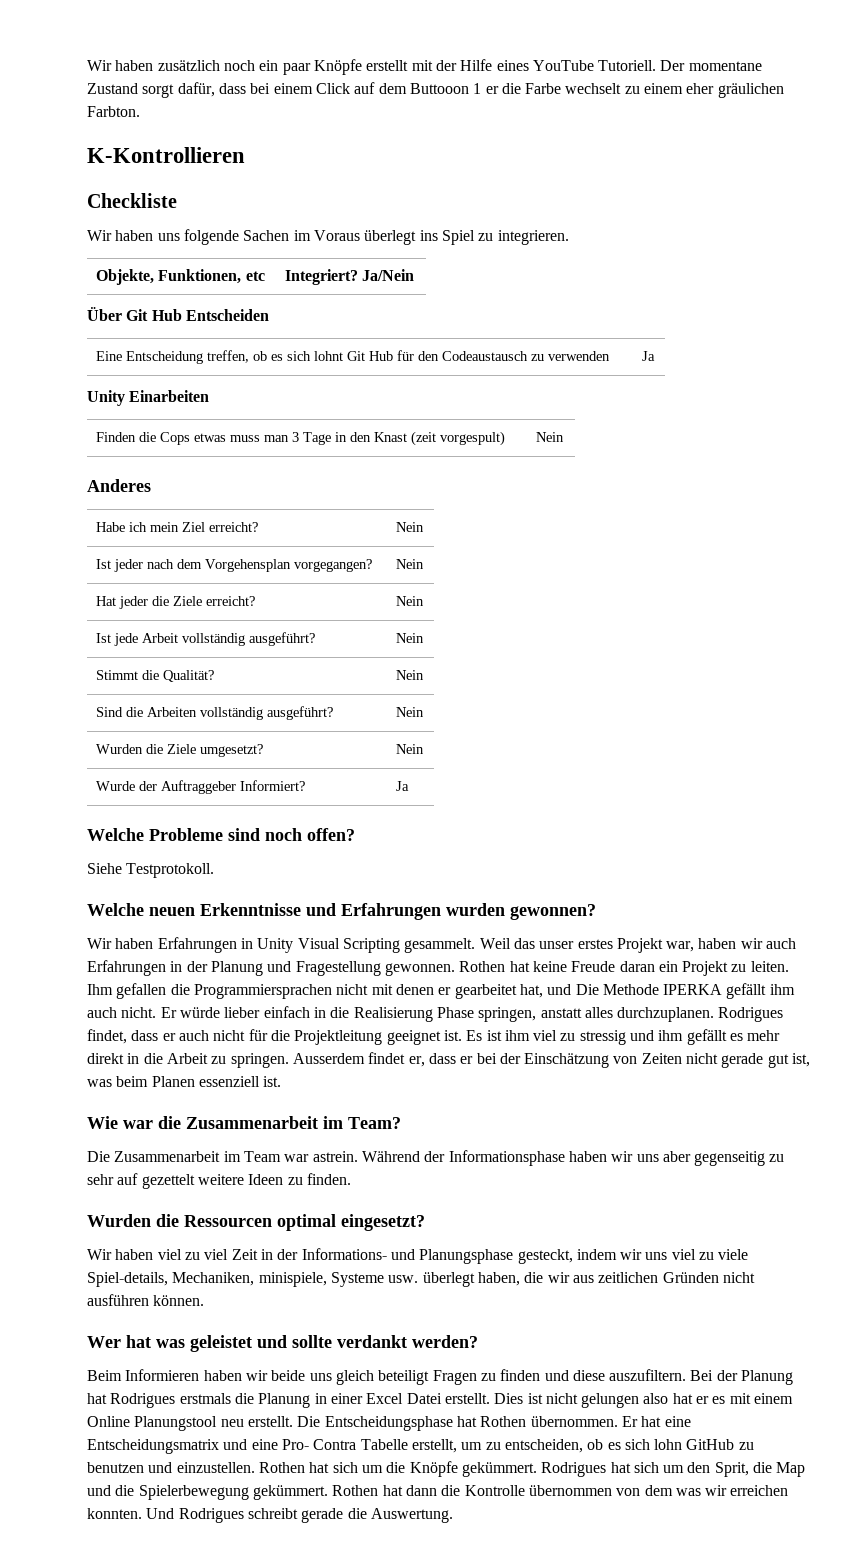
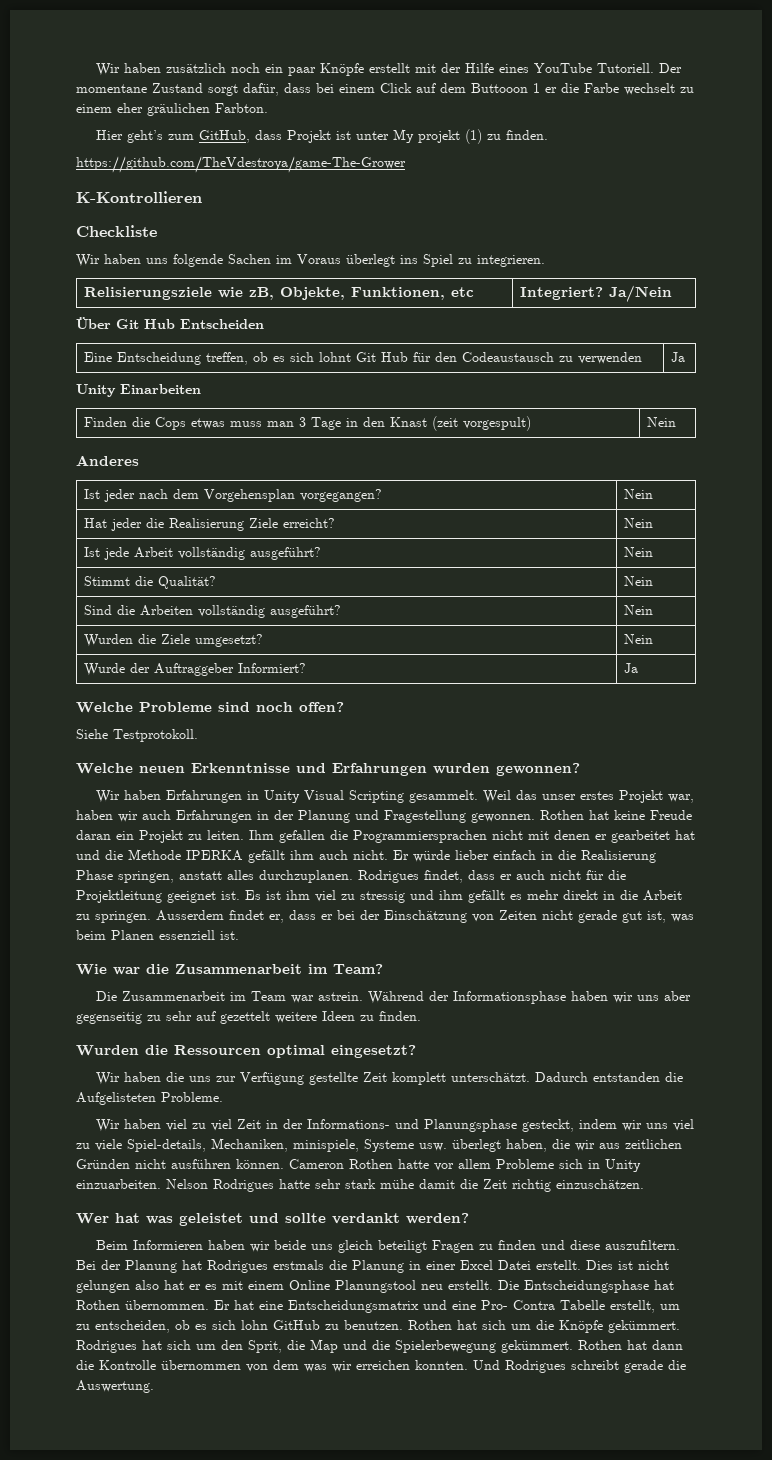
(140, 111) none -> [96,129,549,144] [76,156,406,173] // Hier geht’s zum GitHub, dass Projekt ist unter My projekt (1) zu finden. // https://github.com/TheVdestroya/game-The-Grower
(569, 237) none -> [83,287,274,300] Relisierungsziele wie zB,
[96,522,259,532] [396,522,425,532] // Habe ich mein Ziel erreicht? | Nein -> (139, 460) none
(170, 601) none -> [168,518,244,531] Realisierung
[519,984,599,998] hat, und Die -> [675,830,695,840] [76,850,123,860] hat und die
(425, 1222) none -> [96,1072,684,1085] [76,1092,223,1105] // Wir haben die uns zur Verfügung gestellte Zeit komplett unterschätzt. Dadurch entstanden die Aufgelisteten Probleme.
(205, 1300) none -> [289,1159,641,1172] [76,1179,644,1192] Cameron Rothen hatte vor allem Probleme sich in Unity einzuarbeiten. Nelson Rodrigues hatte sehr stark mühe damit die Zeit richtig einzuschätzen.
[87,1462,255,1473] benutzen und einzustellen. -> [344,1320,403,1330] benutzen.

